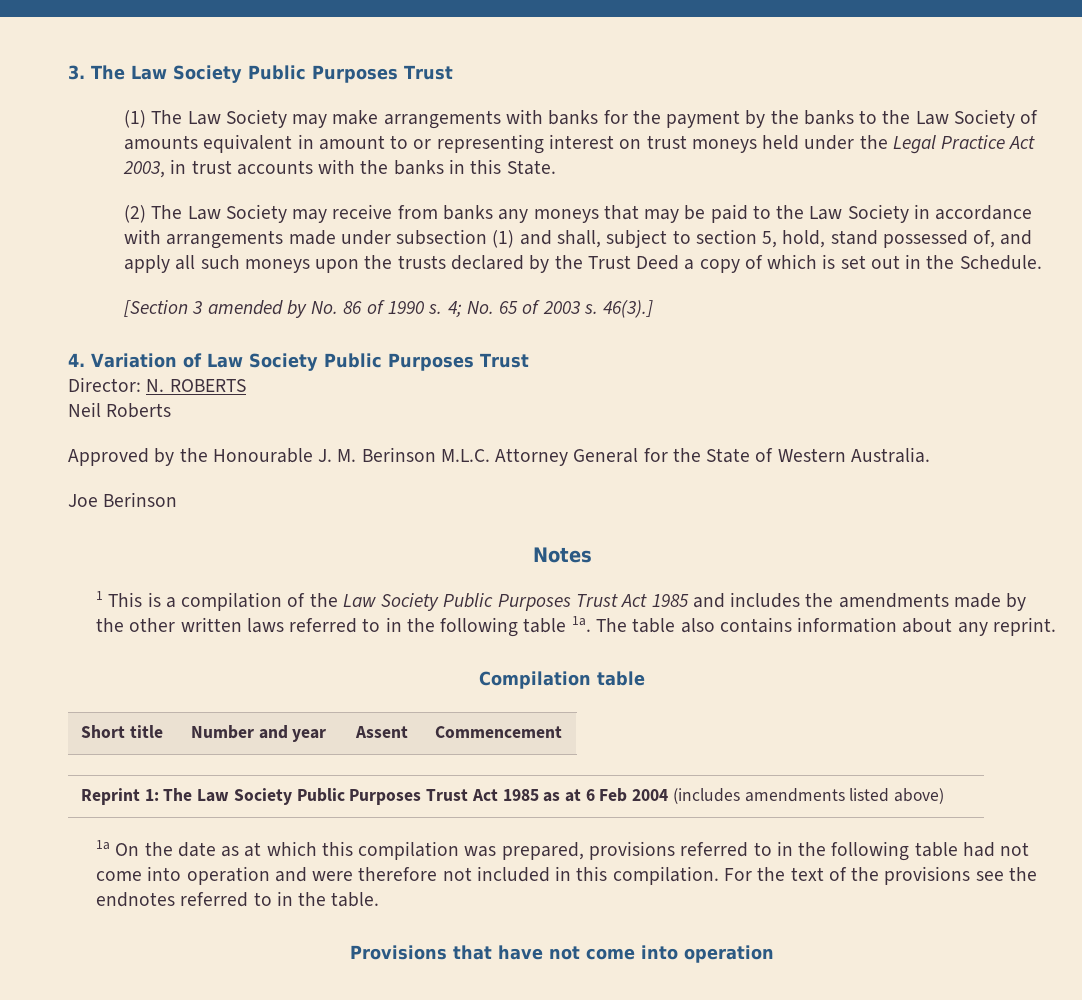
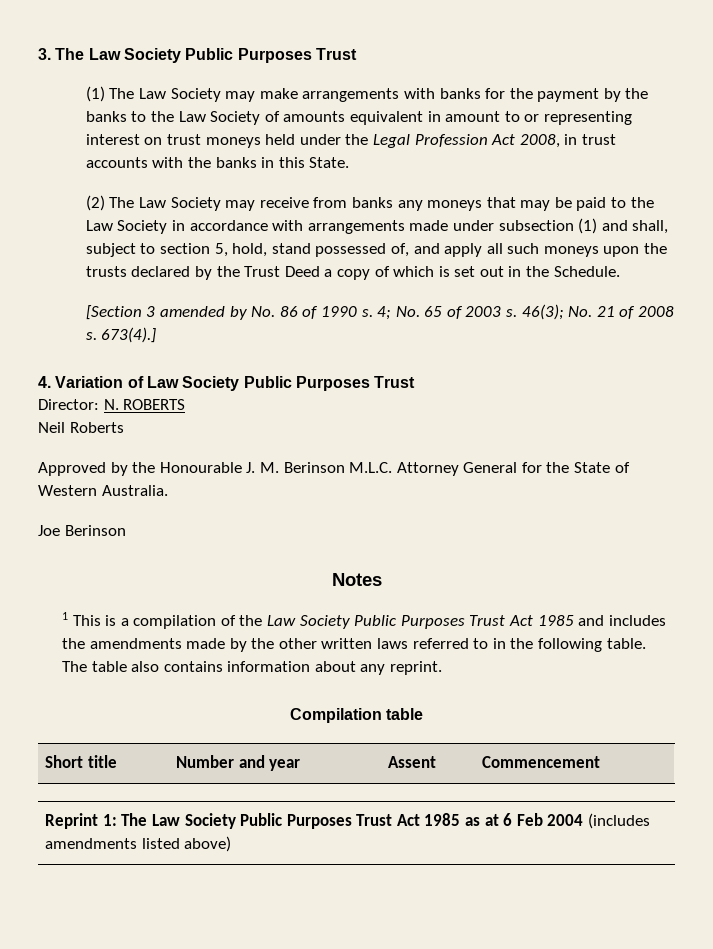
[941,135,1036,149] [123,161,166,178] Practice Act 2003, -> [414,134,560,148] Profession Act 2008,
[603,300,654,318] 46(3).] -> [521,304,675,320] [85,327,157,343] 46(3); No. 21 of 2008 s. 673(4).]
[523,616,591,633] table 1a. -> [606,638,646,649] table.
[96,840,1030,861] [96,866,1037,885] [96,891,380,907] [350,945,774,963] // 1a On the date as at which this compilation was prepared, provisions referred to in the following table had not come into operation and were therefore not included in this compilation. For the text of the provisions see the endnotes referred to in the table. // Provisions that have not come into operation -> (232, 844) none

